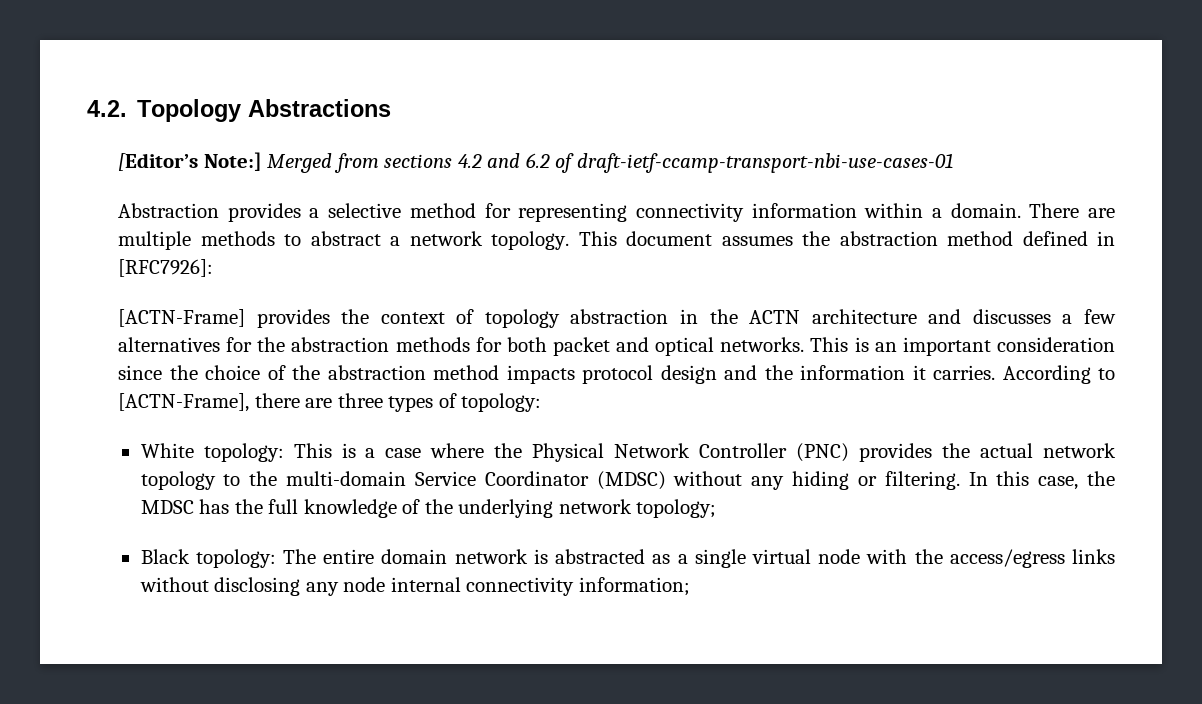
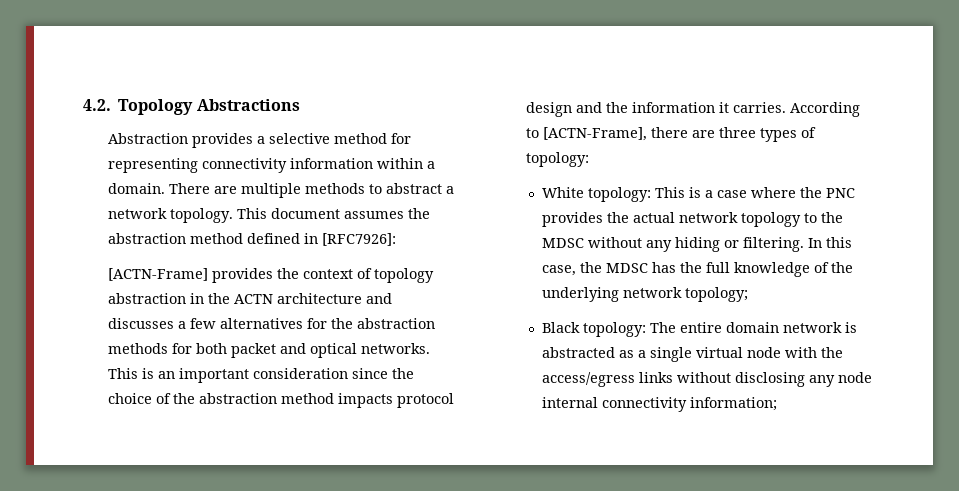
[118,152,953,173] // [Editor’s Note:] Merged from sections 4.2 and 6.2 of draft-ietf-ccamp-transport-nbi-use-cases-01 -> (300, 105) none
[532,443,850,462] Physical Network Controller (PNC) -> [825,188,855,198] PNC
[286,471,666,490] multi-domain Service Coordinator (MDSC) -> [541,238,584,248] MDSC

